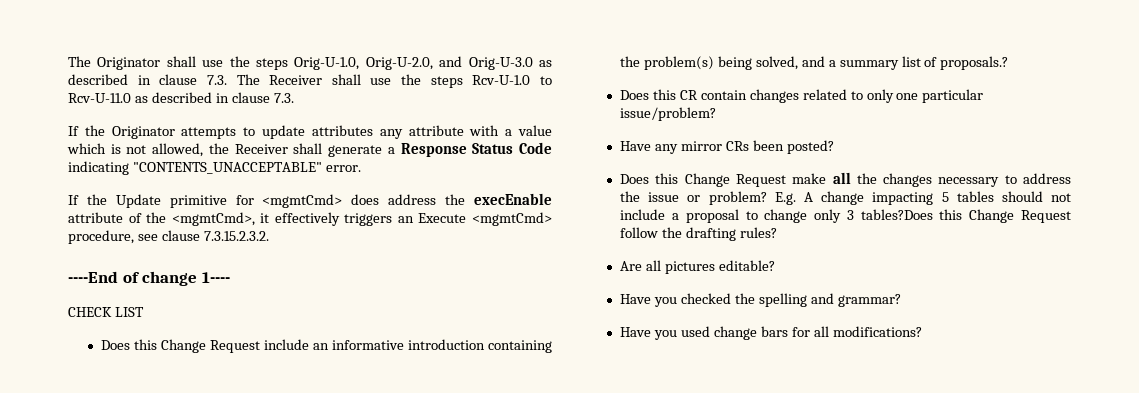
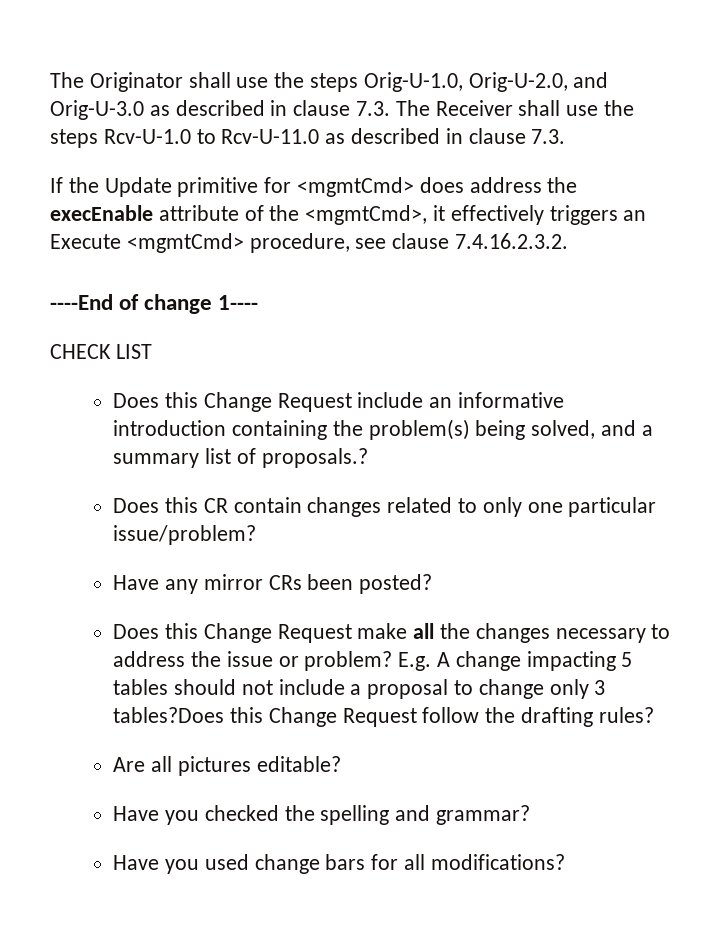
[68,125,552,139] [67,142,552,157] [68,161,361,175] // If the Originator attempts to update attributes any attribute with a value which is not allowed, the Receiver shall generate a Response Status Code indicating "CONTENTS_UNACCEPTABLE" error. -> (566, 136) none
[203,231,269,241] 7.3.15.2.3.2. -> [455,233,569,249] 7.4.16.2.3.2.

